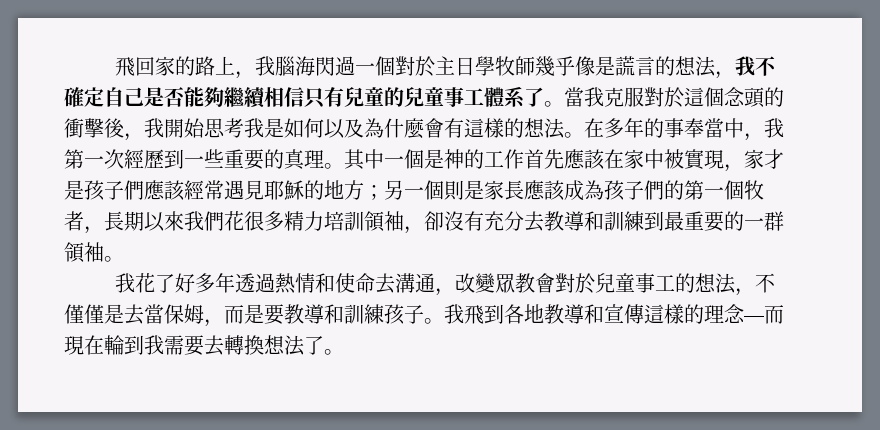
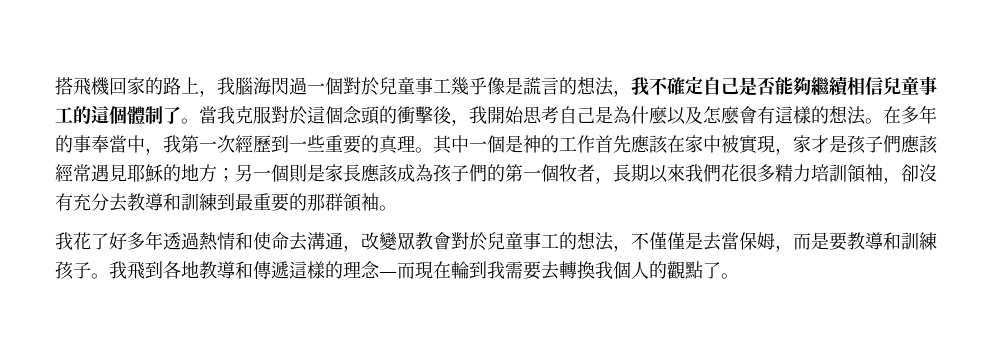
[114,57,135,76] 飛 -> [55,77,110,96] 搭飛機
[434,56,535,76] 主日學牧師 -> [379,77,451,95] 兒童事工
[304,86,525,108] 只有兒童的兒童事工體系 -> [883,76,937,95] [55,106,163,124] 兒童事工的這個體制
[244,118,404,139] 我是如何以及為什 -> [559,106,722,125] 自己是為什麼以及怎
[744,218,764,229] 一 -> [307,194,325,211] 那
[604,304,644,324] 宣傳 -> [253,261,289,279] 傳遞
[264,335,305,356] 想法 -> [595,261,703,279] 我個人的觀點

